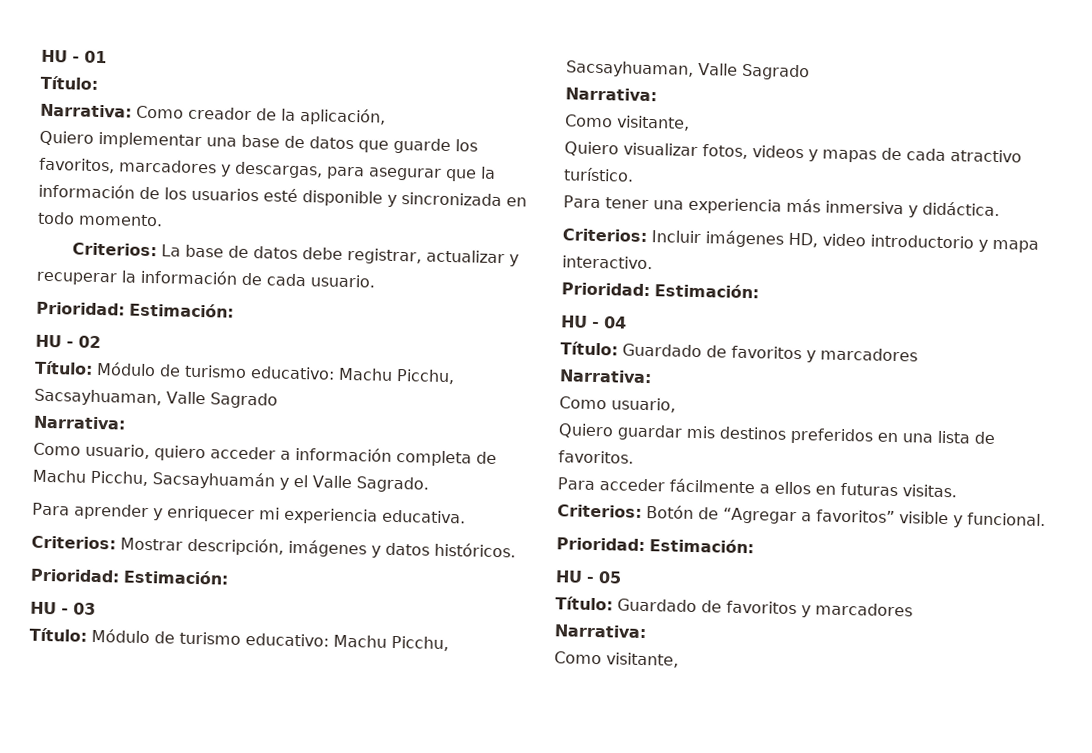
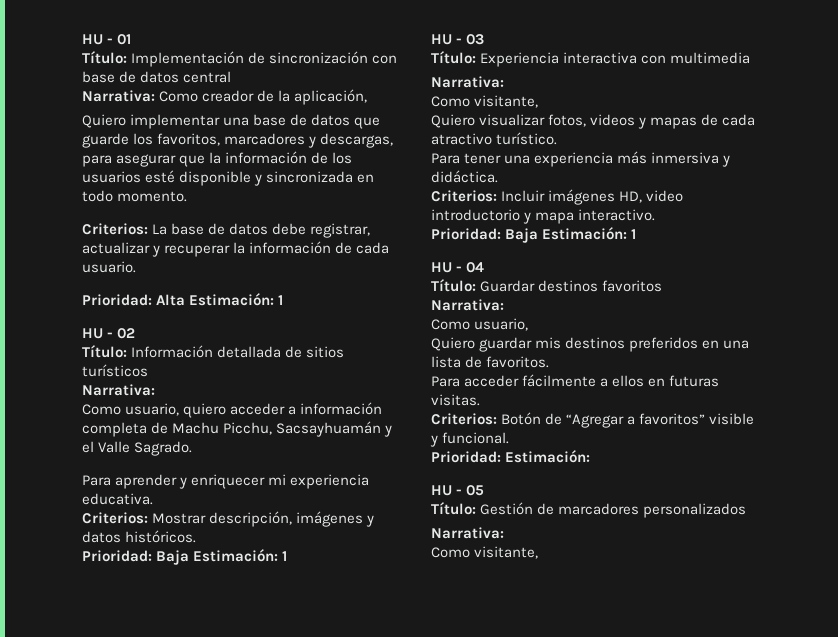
(98, 82) none -> [131,51,398,67] [82,71,232,83] Implementación de sincronización con base de datos central
[129,302,234,318] Estimación: -> [156,293,284,306] Alta Estimación: 1
[96,361,455,385] [34,388,278,409] Módulo de turismo educativo: Machu Picchu, Sacsayhuaman, Valle Sagrado -> [131,345,345,358] [82,364,148,377] Información detallada de sitios turísticos
[123,569,229,585] Estimación: -> [156,549,288,565] Baja Estimación: 1
[91,628,449,652] [566,60,810,81] Módulo de turismo educativo: Machu Picchu, Sacsayhuaman, Valle Sagrado -> [480,52,751,67] Experiencia interactiva con multimedia
[654,283,759,299] Estimación: -> [505,227,637,243] Baja Estimación: 1
[622,343,918,363] Guardado de favoritos y marcadores -> [480,280,663,292] Guardar destinos favoritos
[617,598,913,618] Guardado de favoritos y marcadores -> [480,502,747,518] Gestión de marcadores personalizados

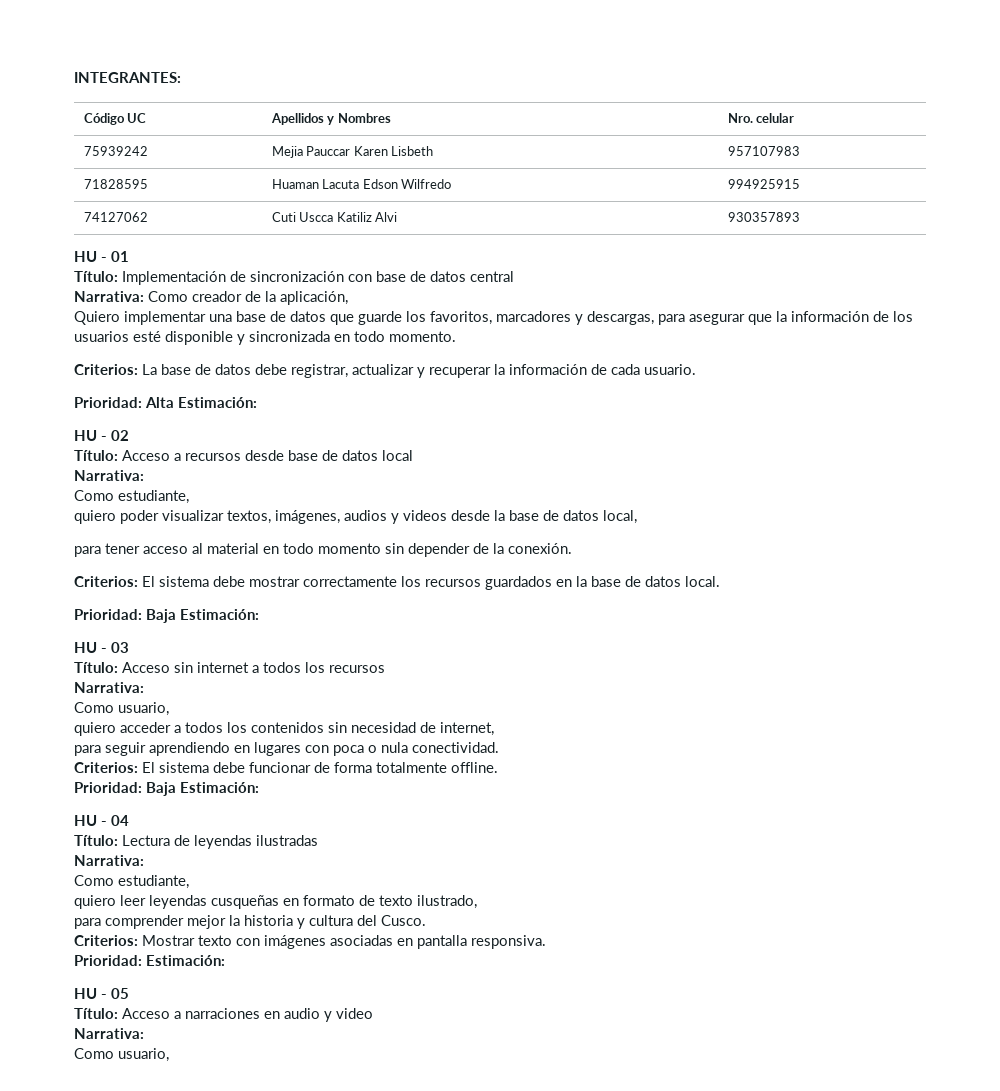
(82, 39) none -> [74,72,181,83] [83,113,147,125] [270,113,391,125] [727,113,795,123] [83,146,148,156] [271,146,434,158] [727,146,800,156] [83,179,148,189] [271,179,452,189] [727,179,800,189] [83,212,148,222] [271,212,398,222] [727,212,800,222] INTEGRANTES: // Código UC | Apellidos y Nombres | Nro. celular // 75939242 | Mejia Pauccar Karen Lisbeth | 957107983 // 71828595 | Huaman Lacuta Edson Wilfredo | 994925915 // 74127062 | Cuti Uscca Katiliz Alvi | 930357893 //
[278,295,284,305] 1 -> (257, 402) none
[131,345,345,358] [82,364,148,377] [82,384,155,396] [82,402,383,418] [82,421,393,437] [82,441,193,456] [82,474,370,489] [82,493,153,505] [82,511,375,527] [82,530,197,543] [82,549,288,565] Información detallada de sitios turísticos // Narrativa: // Como usuario, quiero acceder a información completa de Machu Picchu, Sacsayhuamán y el Valle Sagrado. // Para aprender y enriquecer mi experiencia educativa. // Criterios: Mostrar descripción, imágenes y datos históricos. // Prioridad: Baja Estimación: 1 -> [122,450,413,461] [74,470,144,481] [74,490,189,504] [74,510,637,524] [74,543,572,557] [74,576,720,590] [74,609,259,623] Acceso a recursos desde base de datos local // Narrativa: // Como estudiante, // quiero poder visualizar textos, imágenes, audios y videos desde la base de datos local, // para tener acceso al material en todo momento sin depender de la conexión. // Criterios: El sistema debe mostrar correctamente los recursos guardados en la base de datos local. // Prioridad: Baja Estimación:
[480,52,751,67] [431,76,504,88] [431,95,539,108] [431,114,756,129] [431,132,558,145] [431,151,731,167] [431,170,498,183] [431,189,684,205] [431,209,656,224] [431,227,637,243] Experiencia interactiva con multimedia // Narrativa: // Como visitante, // Quiero visualizar fotos, videos y mapas de cada atractivo turístico. // Para tener una experiencia más inmersiva y didáctica. // Criterios: Incluir imágenes HD, video introductorio y mapa interactivo. // Prioridad: Baja Estimación: 1 -> [122,662,385,673] [74,682,144,693] [74,702,169,716] [74,722,494,736] [74,742,499,756] [74,762,498,773] [74,782,259,796] Acceso sin internet a todos los recursos // Narrativa: // Como usuario, // quiero acceder a todos los contenidos sin necesidad de internet, // para seguir aprendiendo en lugares con poca o nula conectividad. // Criterios: El sistema debe funcionar de forma totalmente offline. // Prioridad: Baja Estimación:
[480,280,663,292] [431,299,504,311] [431,318,529,331] [431,337,750,352] [431,356,550,368] [431,374,720,387] [431,394,480,406] [431,412,755,428] [430,432,510,447] Guardar destinos favoritos // Narrativa: // Como usuario, // Quiero guardar mis destinos preferidos en una lista de favoritos. // Para acceder fácilmente a ellos en futuras visitas. // Criterios: Botón de “Agregar a favoritos” visible y funcional. -> [122,835,318,849] [74,855,144,866] [74,875,189,889] [74,895,477,909] [74,915,426,929] [74,935,546,949] Lectura de leyendas ilustradas // Narrativa: // Como estudiante, // quiero leer leyendas cusqueñas en formato de texto ilustrado, // para comprender mejor la historia y cultura del Cusco. // Criterios: Mostrar texto con imágenes asociadas en pantalla responsiva.
[480,502,747,518] [431,527,504,539] [431,546,539,559] Gestión de marcadores personalizados // Narrativa: // Como visitante, -> [122,1008,373,1022] [74,1028,144,1039] [74,1048,169,1062] Acceso a narraciones en audio y video // Narrativa: // Como usuario,

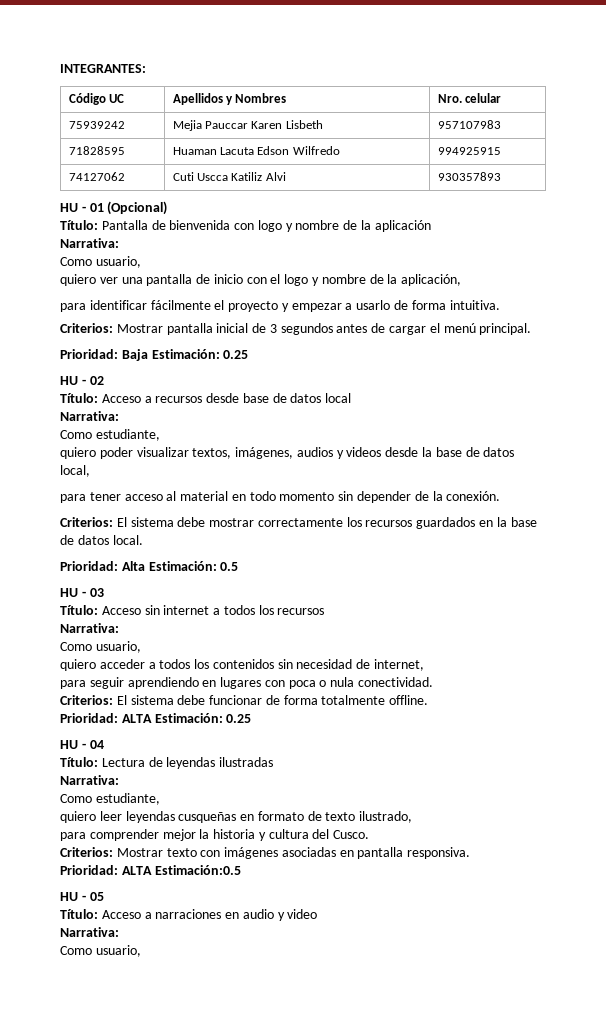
[74,271,514,285] [74,291,348,305] [74,311,913,325] [74,331,456,345] [74,364,696,378] [74,397,257,408] // Título: Implementación de sincronización con base de datos central // Narrativa: Como creador de la aplicación, // Quiero implementar una base de datos que guarde los favoritos, marcadores y descargas, para asegurar que la información de los usuarios esté disponible y sincronizada en todo momento. // Criterios: La base de datos debe registrar, actualizar y recuperar la información de cada usuario. // Prioridad: Alta Estimación: -> [107,201,168,215] [60,220,431,232] [60,238,119,248] [60,256,141,268] [60,274,462,286] [60,300,500,312] [60,323,532,335] [60,349,249,361] (Opcional) // Título: Pantalla de bienvenida con logo y nombre de la aplicación // Narrativa: // Como usuario, // quiero ver una pantalla de inicio con el logo y nombre de la aplicación, // para identificar fácilmente el proyecto y empezar a usarlo de forma intuitiva. // Criterios: Mostrar pantalla inicial de 3 segundos antes de cargar el menú principal. // Prioridad: Baja Estimación: 0.25
[146,609,259,623] Baja Estimación: -> [121,561,239,571] Alta Estimación: 0.5
[146,782,259,796] Baja Estimación: -> [121,713,252,723] ALTA Estimación: 0.25
[146,955,225,966] Estimación: -> [121,865,241,875] ALTA Estimación:0.5

